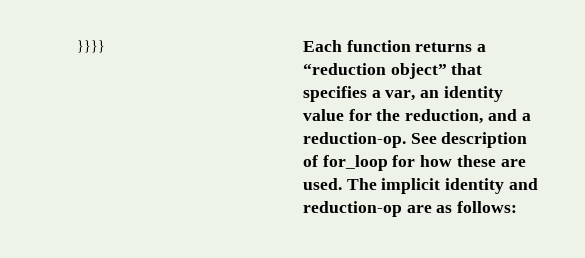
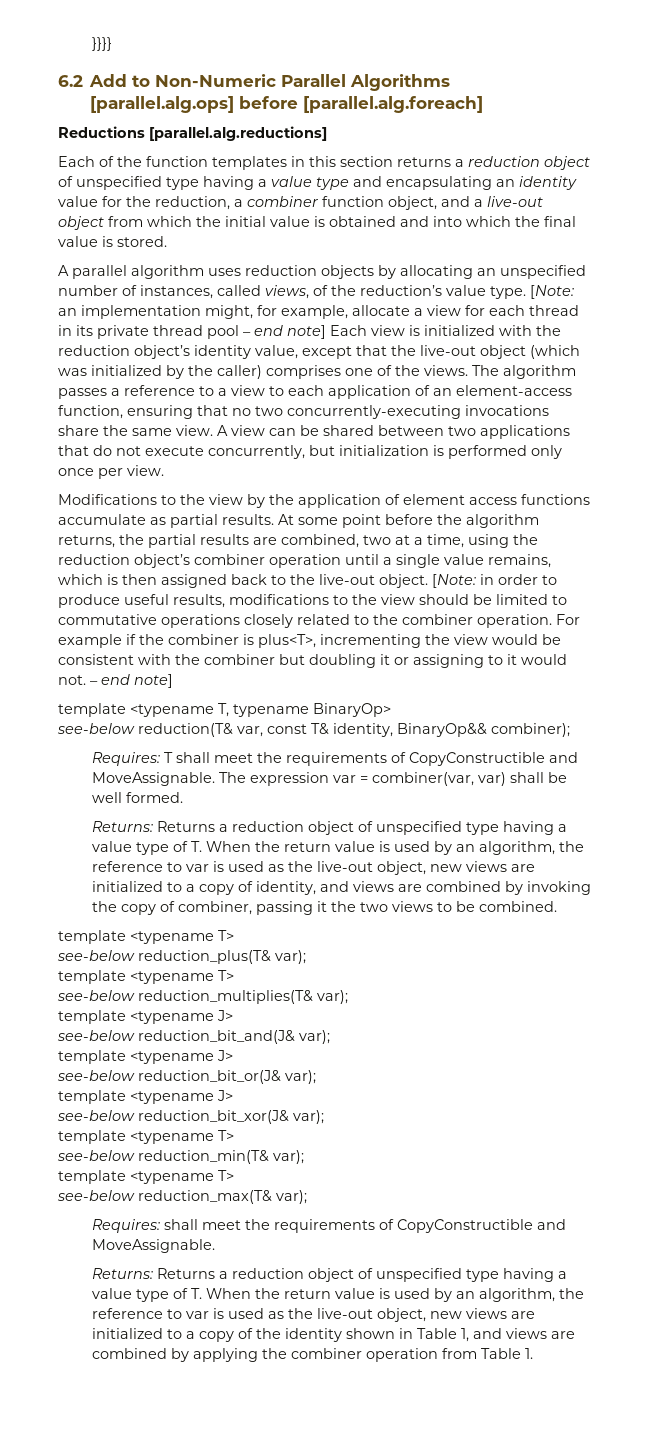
[303,40,487,52] [303,63,483,79] [303,86,416,102] Each function returns a “reduction object” that specifies a var, -> [58,74,451,91] [90,96,484,113] [58,126,327,141] [58,156,590,170] [58,176,492,190] 6.2 Add to Non-Numeric Parallel Algorithms [parallel.alg.ops] before [parallel.alg.foreach] // Reductions [parallel.alg.reductions] // Each of the function templates in this section returns a reduction object of unspecified type having a value type and encapsulating
[487,109,531,121] [303,132,528,148] [303,155,526,171] [303,178,538,194] [303,201,518,217] and a reduction-op. See description of for_loop for how these are used. The implicit identity and reduction-op are as follows: -> [234,196,543,210] [58,216,576,230] [58,236,167,247] [58,265,586,279] [58,285,574,299] [58,305,579,319] [58,325,561,339] [58,345,580,359] [58,365,576,379] [58,385,572,399] [58,405,549,419] [58,425,570,439] [58,445,562,459] [58,465,164,479] [58,494,590,508] [58,514,539,528] [58,534,538,548] [58,554,551,568] [58,574,557,588] [58,594,567,608] [58,614,580,628] [58,634,561,648] [58,654,567,668] [58,674,173,688] [58,703,391,717] [57,723,570,737] [91,752,578,766] [91,772,567,786] [91,792,183,803] [91,821,567,835] [91,841,584,855] [91,861,535,875] [91,881,591,895] [91,901,557,915] [58,930,234,944] [57,950,306,964] [58,970,234,984] [57,990,348,1004] [58,1010,233,1024] [57,1030,330,1044] [58,1050,233,1064] [57,1070,316,1084] [58,1090,233,1104] [57,1110,324,1124] [58,1130,234,1144] [57,1150,304,1164] [58,1170,234,1184] [57,1190,307,1204] [91,1219,566,1233] [91,1239,215,1253] [91,1268,567,1282] [91,1288,584,1302] [91,1308,535,1322] [91,1328,575,1342] [91,1348,533,1362] a combiner function object, and a live-out object from which the initial value is obtained and into which the final value is stored. // A parallel algorithm uses reduction objects by allocating an unspecified number of instances, called views, of the reduction’s value type. [Note: an implementation might, for example, allocate a view for each thread in its private thread pool – end note] Each view is initialized with the reduction object’s identity value, except that the live-out object (which was initialized by the caller) comprises one of the views. The algorithm passes a reference to a view to each application of an element-access function, ensuring that no two concurrently-executing invocations share the same view. A view can be shared between two applications that do not execute concurrently, but initialization is performed only once per view. // Modifications to the view by the application of element access functions accumulate as partial results. At some point before the algorithm returns, the partial results are combined, two at a time, using the reduction object’s combiner operation until a single value remains, which is then assigned back to the live-out object. [Note: in order to produce useful results, modifications to the view should be limited to commutative operations closely related to the combiner operation. For example if the combiner is plus<T>, incrementing the view would be consistent with the combiner but doubling it or assigning to it would not. – end note] // template <typename T, typename BinaryOp> // see-below reduction(T& var, const T& identity, BinaryOp&& combiner); // Requires: T shall meet the requirements of CopyConstructible and MoveAssignable. The expression var = combiner(var, var) shall be well formed. // Returns: Returns a reduction object of unspecified type having a value type of T. When the return value is used by an algorithm, the reference to var is used as the live-out object, new views are initialized to a copy of identity, and views are combined by invoking the copy of combiner, passing it the two views to be combined. // template <typename T> // see-below reduction_plus(T& var); // template <typename T> // see-below reduction_multiplies(T& var); // template <typename J> // see-below reduction_bit_and(J& var); // template <typename J> // see-below reduction_bit_or(J& var); // template <typename J> // see-below reduction_bit_xor(J& var); // template <typename T> // see-below reduction_min(T& var); // template <typename T> // see-below reduction_max(T& var); // Requires: shall meet the requirements of CopyConstructible and MoveAssignable. // Returns: Returns a reduction object of unspecified type having a value type of T. When the return value is used by an algorithm, the reference to var is used as the live-out object, new views are initialized to a copy of the identity shown in Table 1, and views are combined by applying the combiner operation from Table 1.

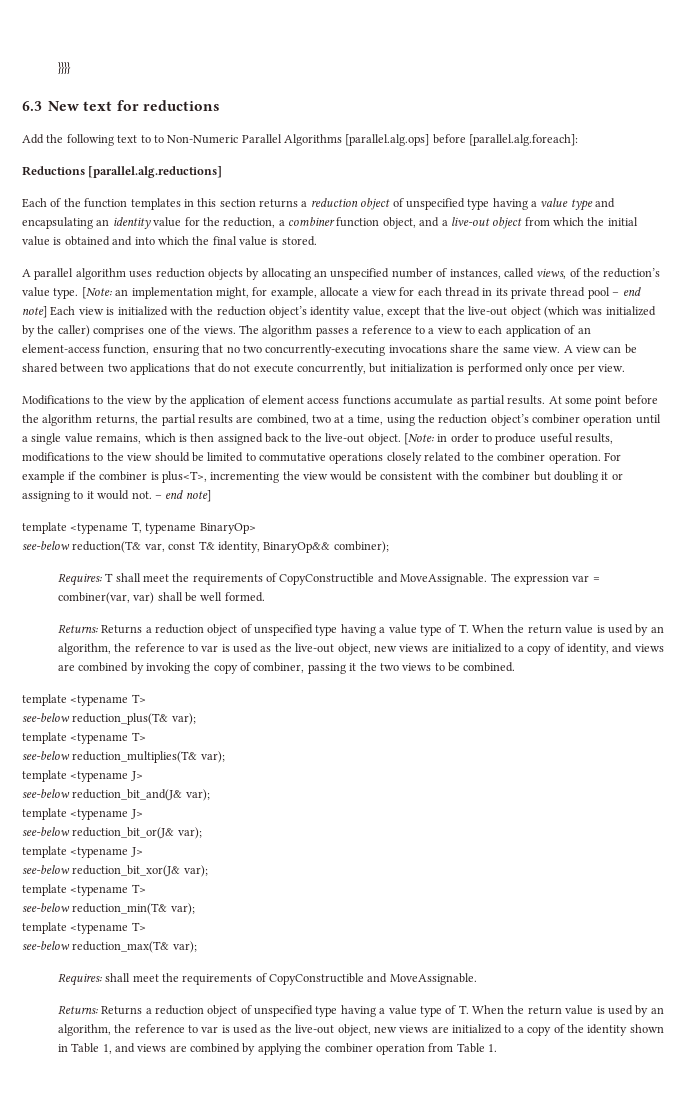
[58,74,128,87] 6.2 Add -> [22,100,220,111] [22,134,151,146] 6.3 New text for reductions // Add the following text to
[303,96,484,113] [parallel.alg.foreach] -> [469,134,579,146] [parallel.alg.foreach]:

